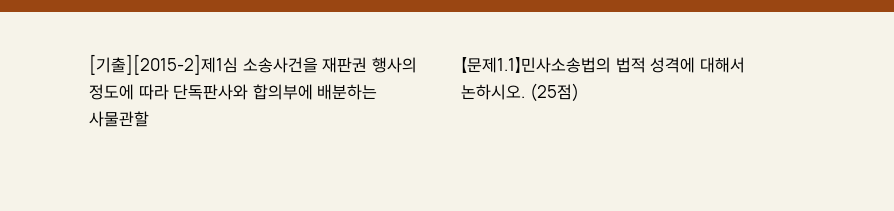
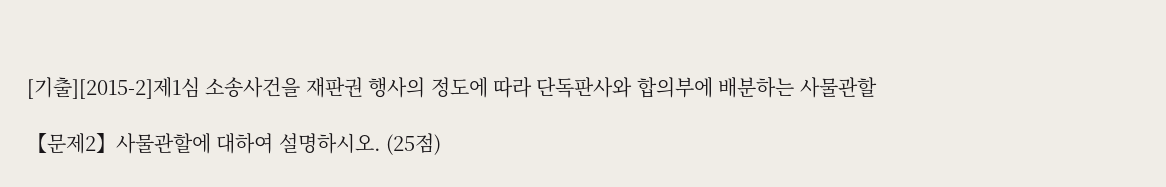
[467,57,745,73] [461,84,525,100] 문제1.1】민사소송법의 법적 성격에 대해서 논하시오. -> [47,133,381,154] 문제2】사물관할에 대하여 설명하시오.

